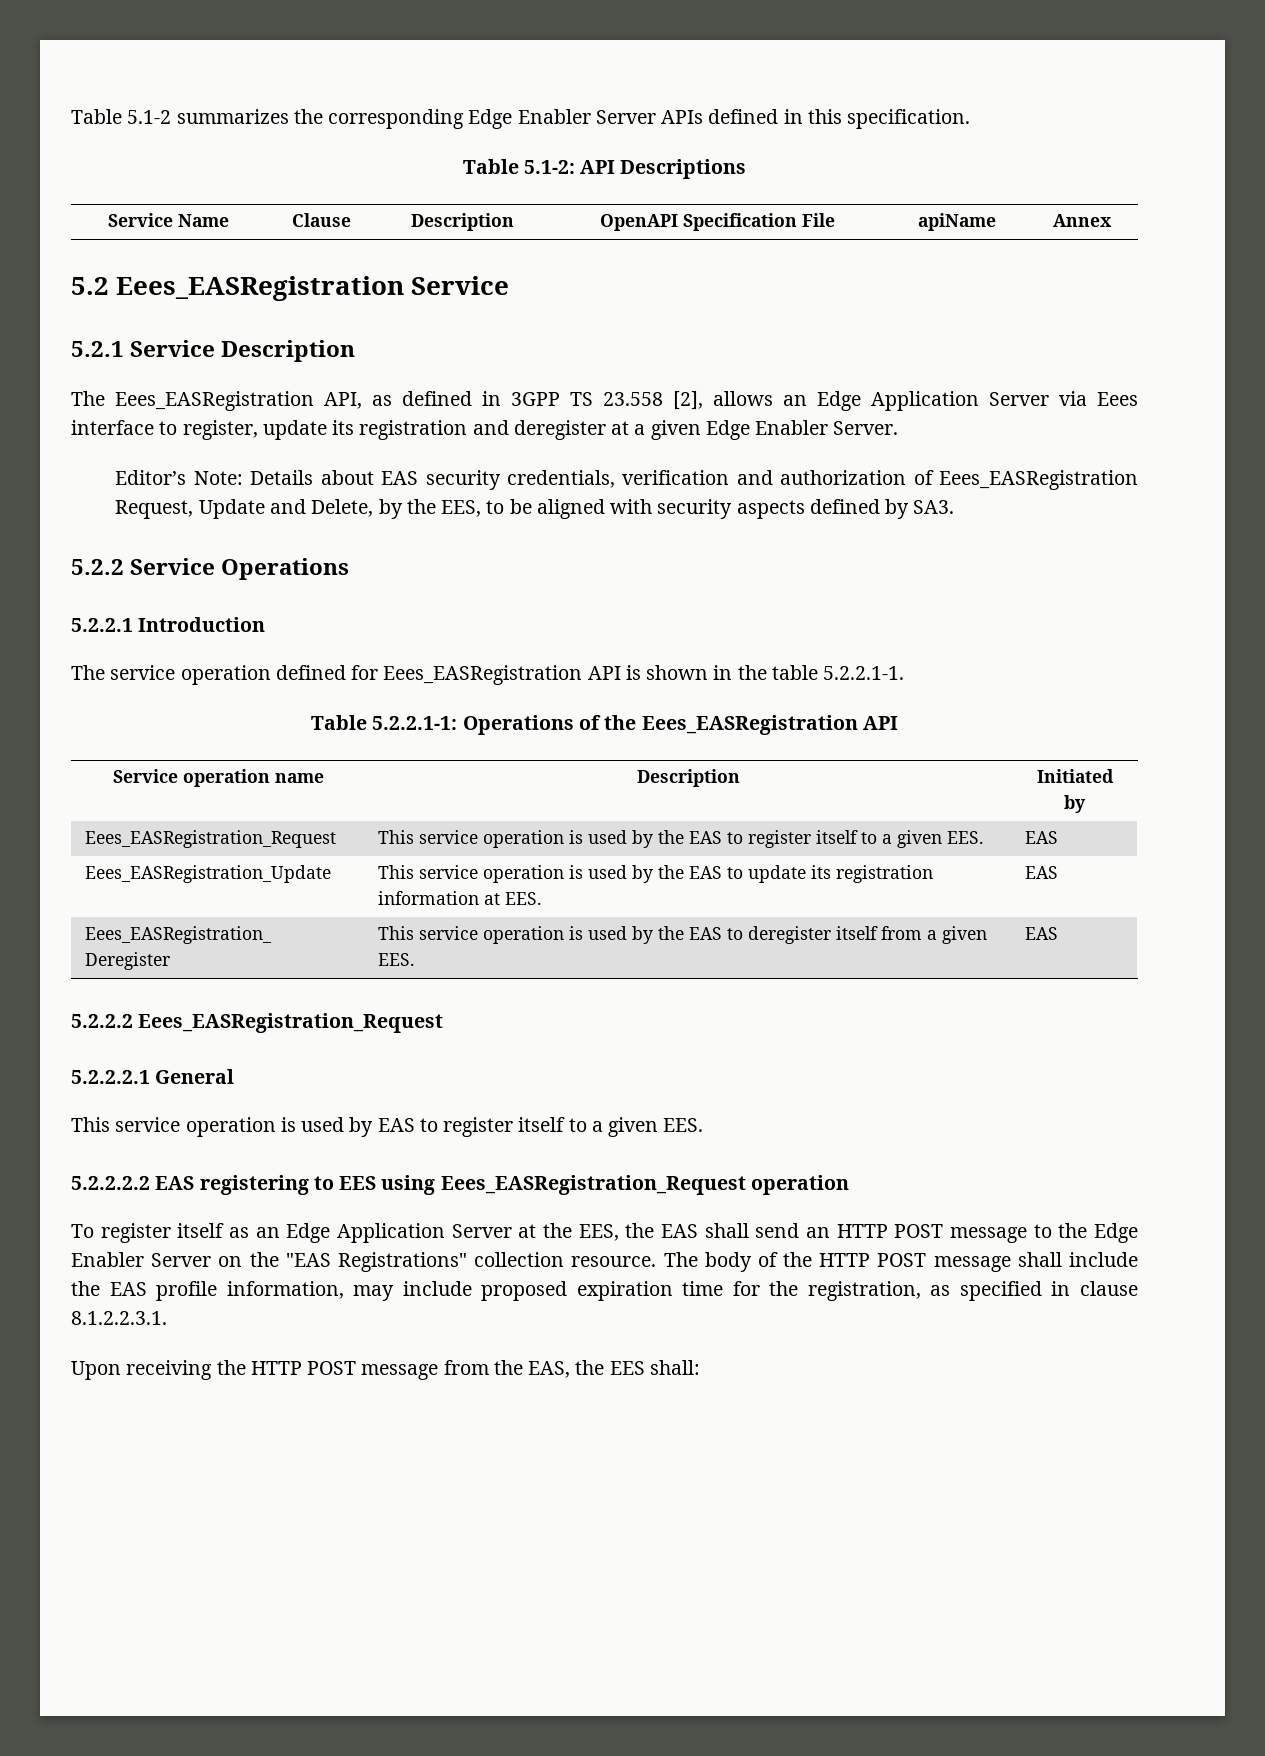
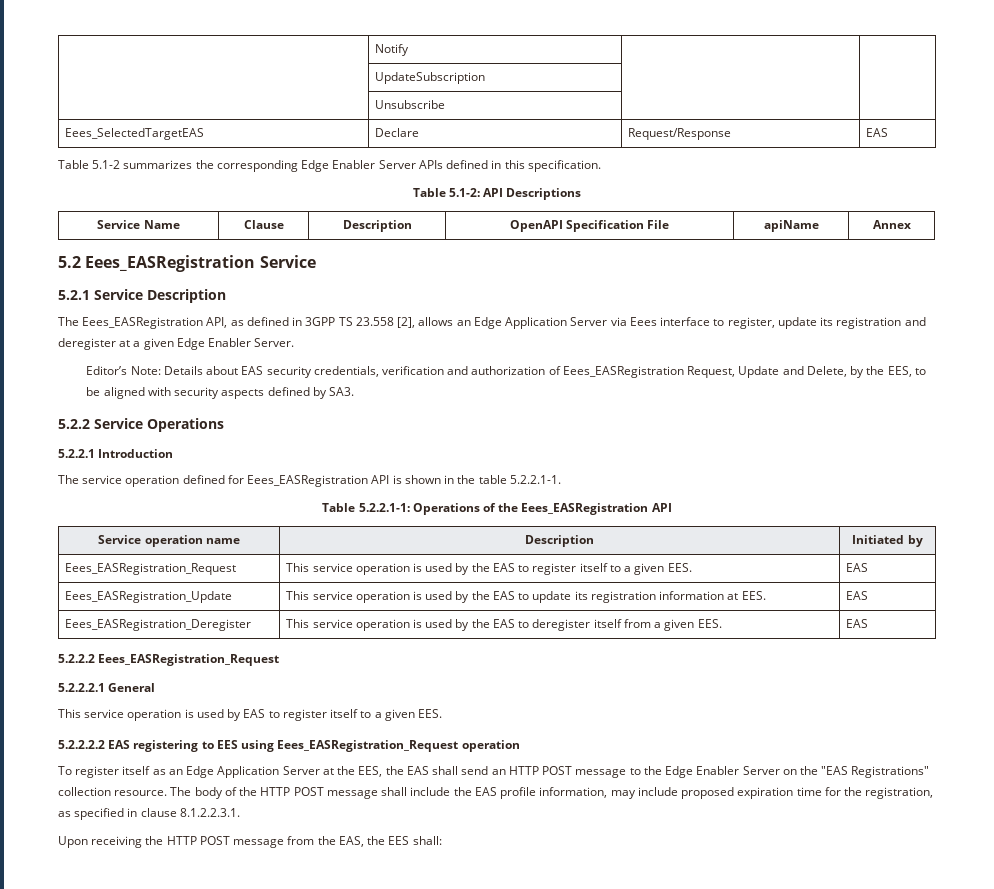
(71, 116) none -> [375,44,410,56] [375,72,486,84] [375,100,446,109] [65,128,205,140] [375,128,420,137] [628,128,732,140] [866,128,889,137] | Notify | | // | UpdateSubscription | | // | Unsubscribe | | // Eees_SelectedTargetEAS | Declare | Request/Response | EAS //

